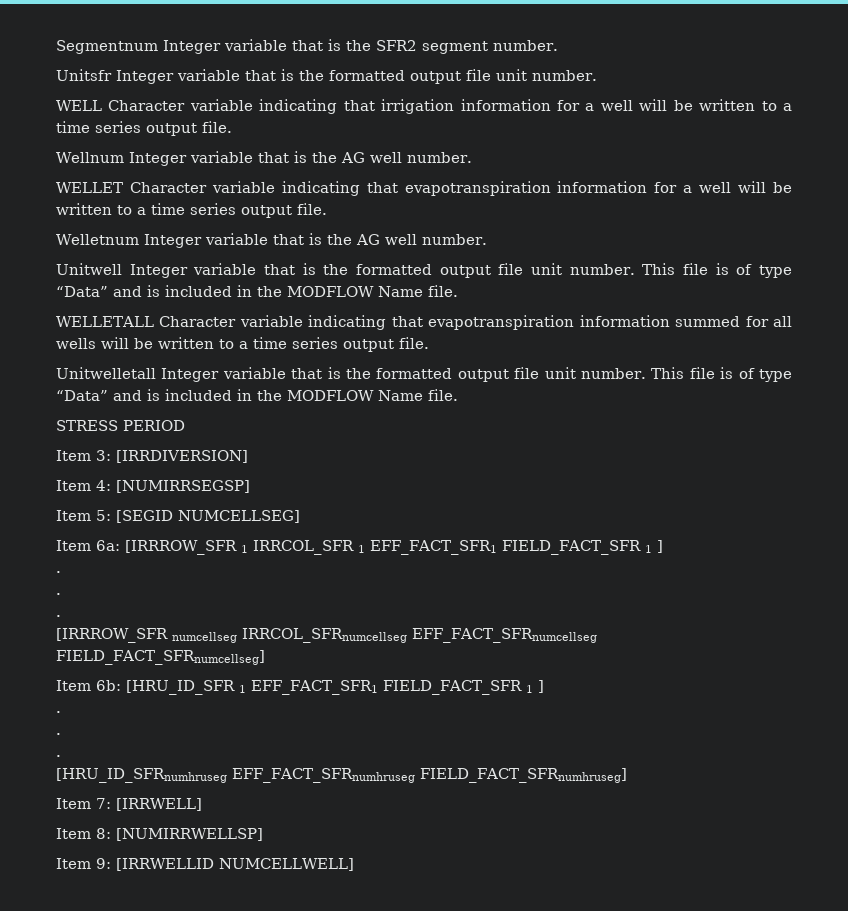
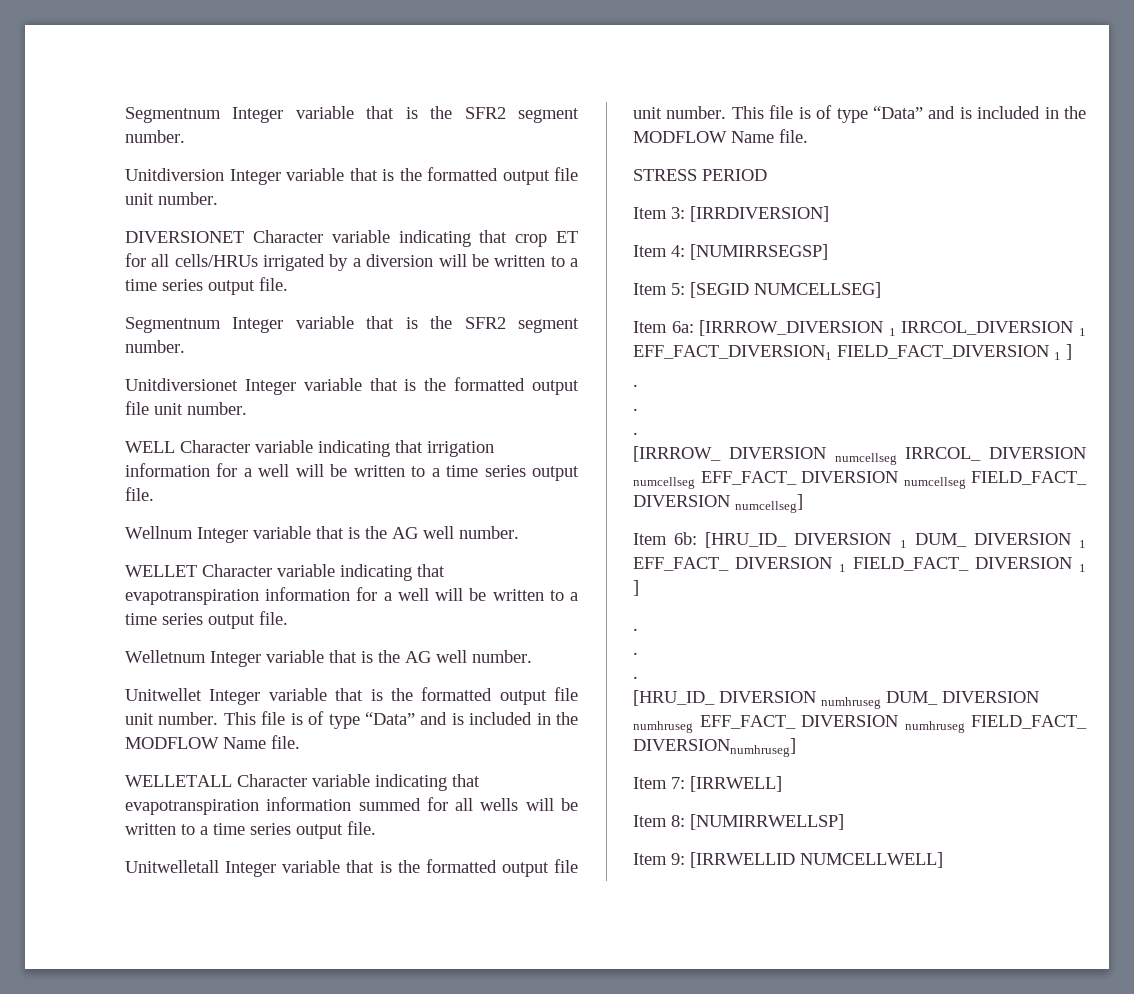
[56,39,558,54] [56,69,112,81] Segmentnum Integer variable that is the SFR2 segment number. // Unitsfr -> [125,106,579,123] [125,130,185,143] [125,167,578,185] [125,192,218,205] [125,230,578,247] [125,253,579,271] [125,277,288,295] [125,316,579,333] [125,340,185,353] [125,378,238,391] Segmentnum Integer variable that is the SFR2 segment number. // Unitdiversion Integer variable that is the formatted output file unit number. // DIVERSIONET Character variable indicating that crop ET for all cells/HRUs irrigated by a diversion will be written to a time series output file. // Segmentnum Integer variable that is the SFR2 segment number. // Unitdiversionet
[56,263,122,275] Unitwell -> [125,688,202,701] Unitwellet
[125,540,663,555] [56,571,61,573] [56,593,61,595] [56,615,61,617] [56,628,597,643] [56,650,265,665] [56,680,544,695] [56,711,61,713] [56,733,61,735] [56,755,61,757] [56,768,627,783] [IRRROW_SFR 1 IRRCOL_SFR 1 EFF_FACT_SFR1 FIELD_FACT_SFR 1 ] // . // . // . // [IRRROW_SFR numcellseg IRRCOL_SFRnumcellseg EFF_FACT_SFRnumcellseg FIELD_FACT_SFRnumcellseg] // Item 6b: [HRU_ID_SFR 1 EFF_FACT_SFR1 FIELD_FACT_SFR 1 ] // . // . // . // [HRU_ID_SFRnumhruseg EFF_FACT_SFRnumhruseg FIELD_FACT_SFRnumhruseg] -> [699,320,1086,336] [633,344,1072,360] [633,384,638,387] [633,408,638,411] [633,432,638,435] [633,446,1086,465] [633,471,1087,489] [633,494,803,513] [633,532,1086,548] [633,557,1086,572] [633,580,639,596] [633,628,638,631] [633,652,638,655] [633,676,638,679] [633,690,1039,709] [633,715,1087,733] [633,738,796,757] [IRRROW_DIVERSION 1 IRRCOL_DIVERSION 1 EFF_FACT_DIVERSION1 FIELD_FACT_DIVERSION 1 ] // . // . // . // [IRRROW_ DIVERSION numcellseg IRRCOL_ DIVERSION numcellseg EFF_FACT_ DIVERSION numcellseg FIELD_FACT_ DIVERSION numcellseg] // Item 6b: [HRU_ID_ DIVERSION 1 DUM_ DIVERSION 1 EFF_FACT_ DIVERSION 1 FIELD_FACT_ DIVERSION 1 ] // . // . // . // [HRU_ID_ DIVERSION numhruseg DUM_ DIVERSION numhruseg EFF_FACT_ DIVERSION numhruseg FIELD_FACT_ DIVERSIONnumhruseg]

